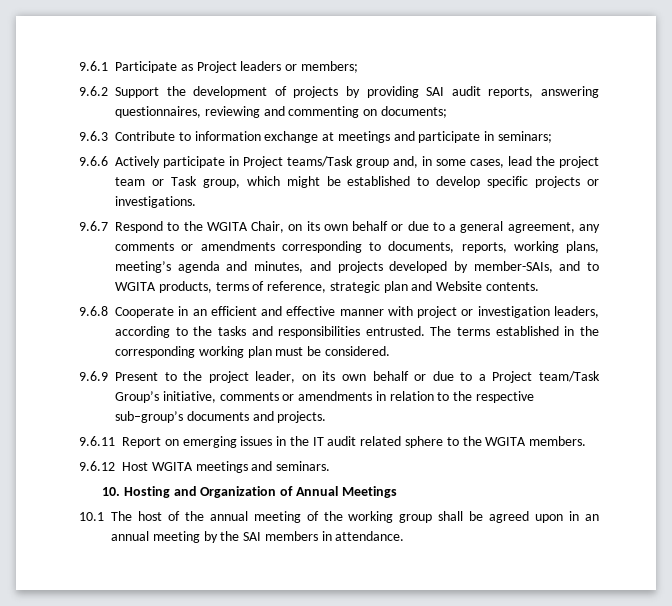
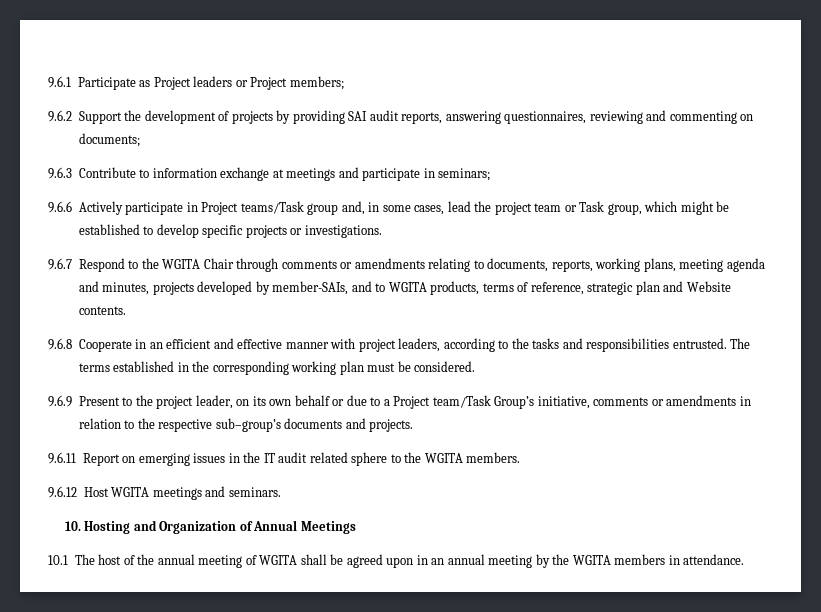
(298, 67) none -> [250,77,288,90] Project
[251,221,600,233] [115,241,362,253] Chair, on its own behalf or due to a general agreement, any comments or amendments corresponding -> [203,258,471,272] Chair through comments or amendments relating
[115,261,171,273] meeting’s -> [679,259,724,272] meeting
[309,261,331,271] and -> (150, 288) none
[461,306,550,318] or investigation -> (396, 345) none
[323,511,433,523] the working group -> [259,555,298,565] WGITA
[243,532,262,541] SAI -> [572,555,611,565] WGITA

